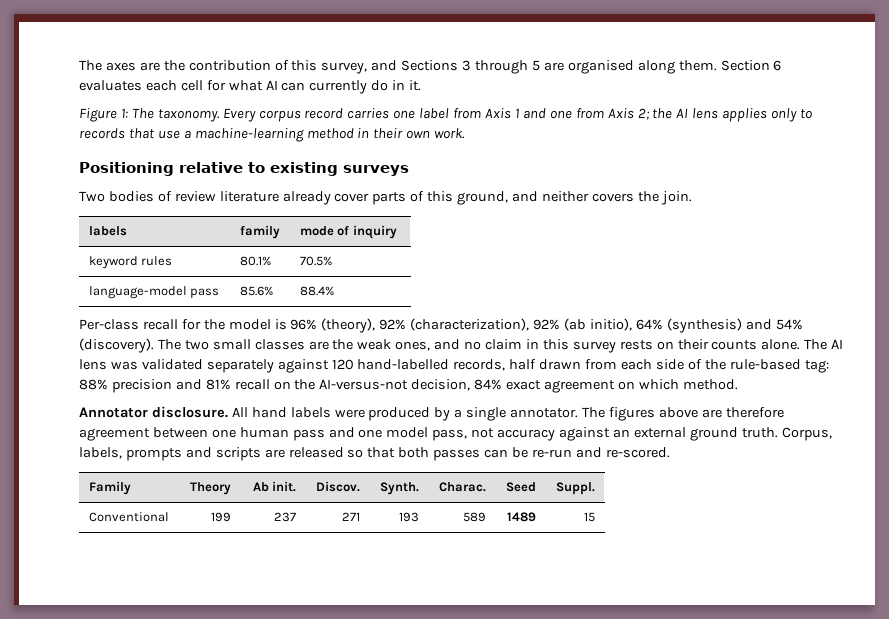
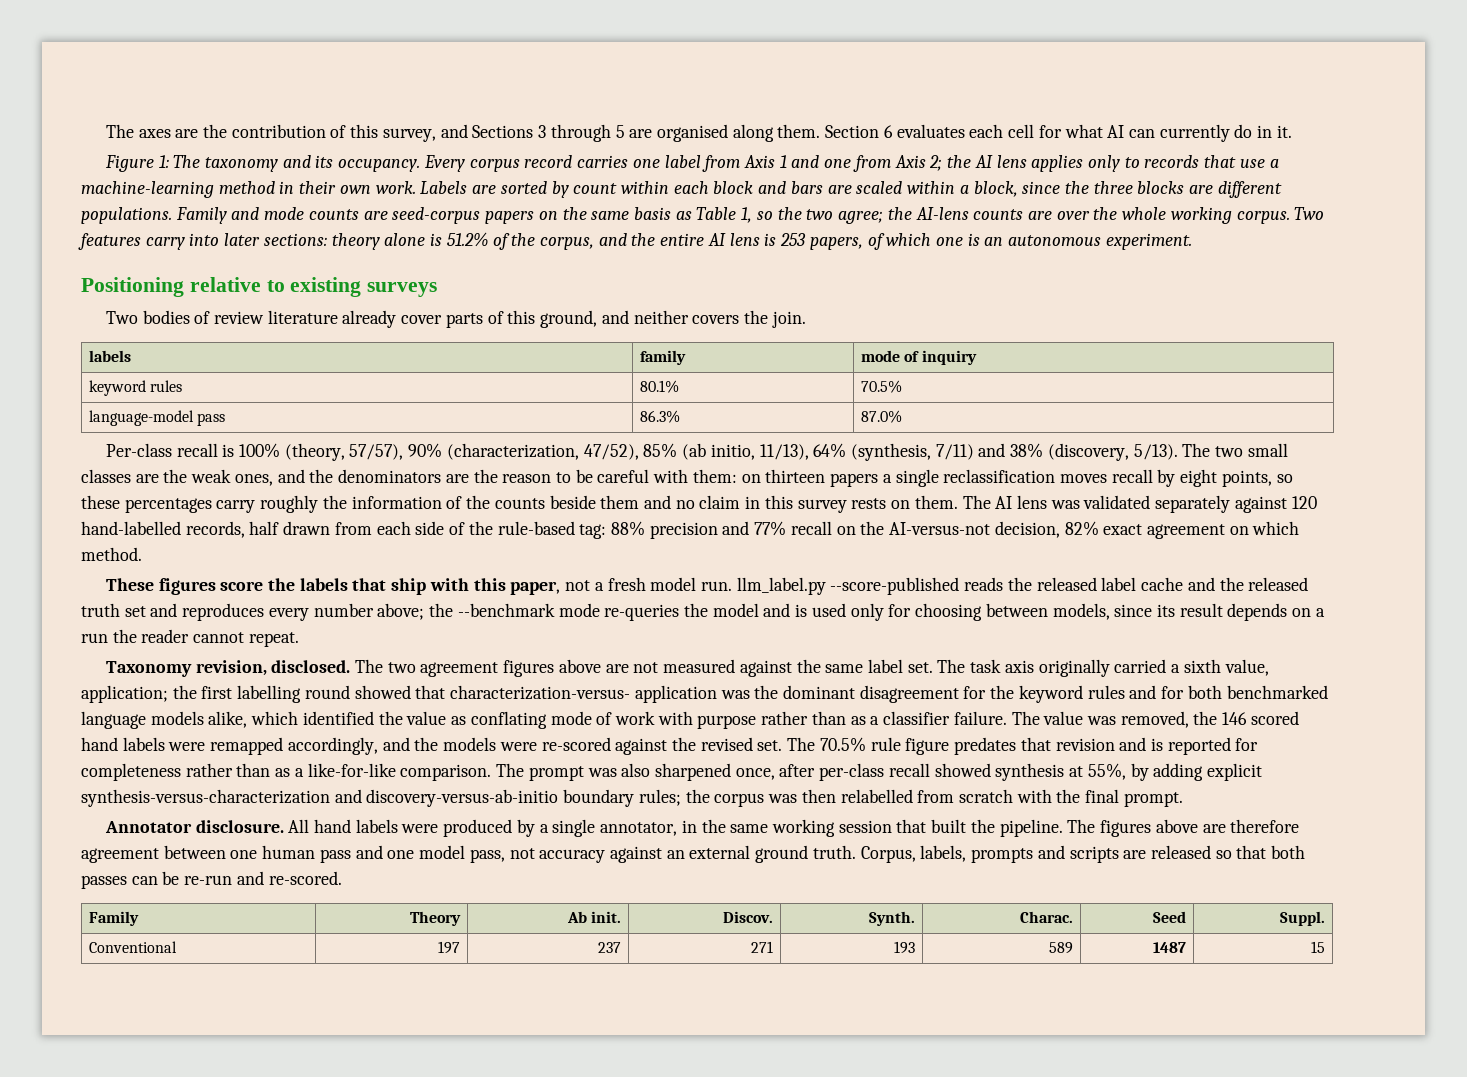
[157,109,220,122] taxonomy. -> [205,155,421,172] taxonomy and its occupancy.
(466, 133) none -> [420,181,1282,198] [81,207,1325,224] [78,232,1192,250] Labels are sorted by count within each block and bars are scaled within a block, since the three blocks are different populations. Family and mode counts are seed-corpus papers on the same basis as Table 1, so the two agree; the AI-lens counts are over the whole working corpus. Two features carry into later sections: theory alone is 51.2% of the corpus, and the entire AI lens is 253 papers, of which one is an autonomous experiment.
[239,286,273,296] [299,286,334,296] 85.6% | 88.4% -> [639,410,680,423] [860,410,902,423] 86.3% | 87.0%
[181,318,803,333] [79,338,154,353] for the model is 96% (theory), 92% (characterization), 92% (ab initio), 64% (synthesis) and 54% (discovery). -> [222,443,1178,461] is 100% (theory, 57/57), 90% (characterization, 47/52), 85% (ab initio, 11/13), 64% (synthesis, 7/11) and 38% (discovery, 5/13).
(461, 344) none -> [309,469,1293,487] [81,495,671,513] the denominators are the reason to be careful with them: on thirteen papers a single reclassification moves recall by eight points, so these percentages carry roughly the information of the counts beside them and
[677,339,801,350] their counts alone. -> [914,495,958,509] them.
[205,379,231,390] 81% -> [754,521,787,536] 77%
[474,379,503,390] 84% -> [1064,521,1099,536] 82%
(738, 384) none -> [105,577,1309,595] [81,603,1325,621] [81,629,299,647] [105,659,1269,677] [81,685,1328,703] [81,711,1299,729] [81,737,1259,755] [81,763,1262,781] [81,789,1183,807] // These figures score the labels that ship with this paper, not a fresh model run. llm_label.py --score-published reads the released label cache and the released truth set and reproduces every number above; the --benchmark mode re-queries the model and is used only for choosing between models, since its result depends on a run the reader cannot repeat. // Taxonomy revision, disclosed. The two agreement figures above are not measured against the same label set. The task axis originally carried a sixth value, application; the first labelling round showed that characterization-versus- application was the dominant disagreement for the keyword rules and for both benchmarked language models alike, which identified the value as conflating mode of work with purpose rather than as a classifier failure. The value was removed, the 146 scored hand labels were remapped accordingly, and the models were re-scored against the revised set. The 70.5% rule figure predates that revision and is reported for completeness rather than as a like-for-like comparison. The prompt was also sharpened once, after per-class recall showed synthesis at 55%, by adding explicit synthesis-versus-characterization and discovery-versus-ab-initio boundary rules; the corpus was then relabelled from scratch with the final prompt.
[510,408,579,418] annotator. -> [600,819,1063,837] annotator, in the same working session that built the pipeline.
[211,512,232,522] 199 -> [438,941,461,954] 197
[507,512,537,522] 1489 -> [1153,942,1187,953] 1487

